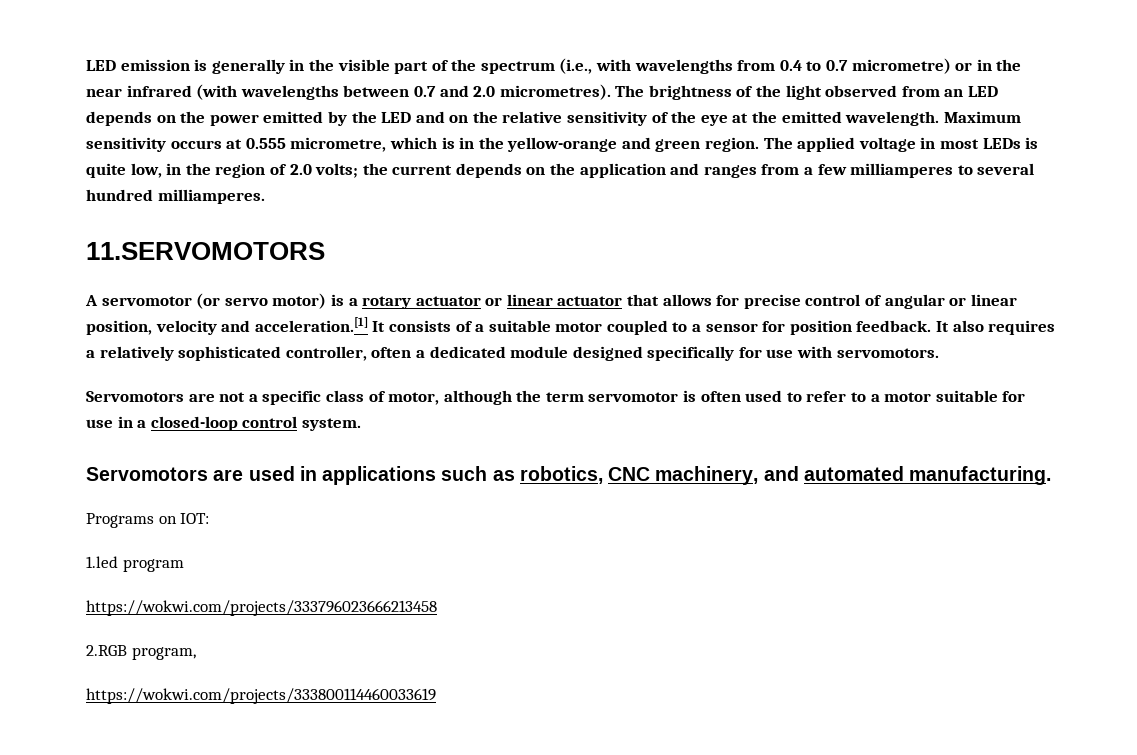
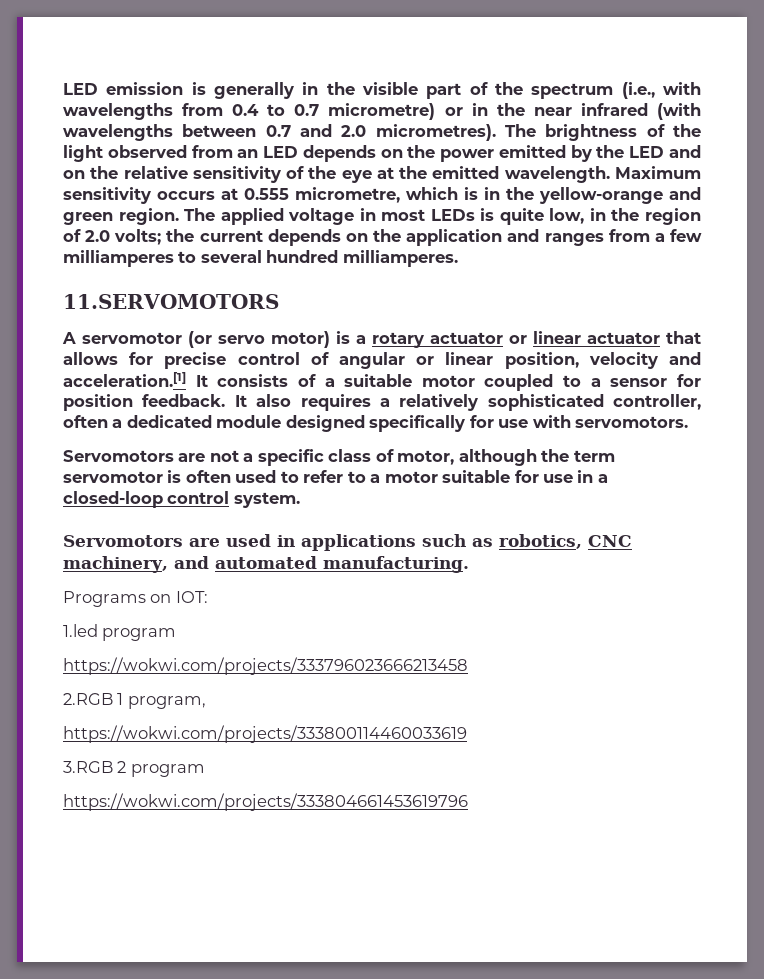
(127, 650) none -> [117,693,124,705] 1
(436, 696) none -> [63,761,205,777] [63,793,468,811] // 3.RGB 2 program // https://wokwi.com/projects/333804661453619796

